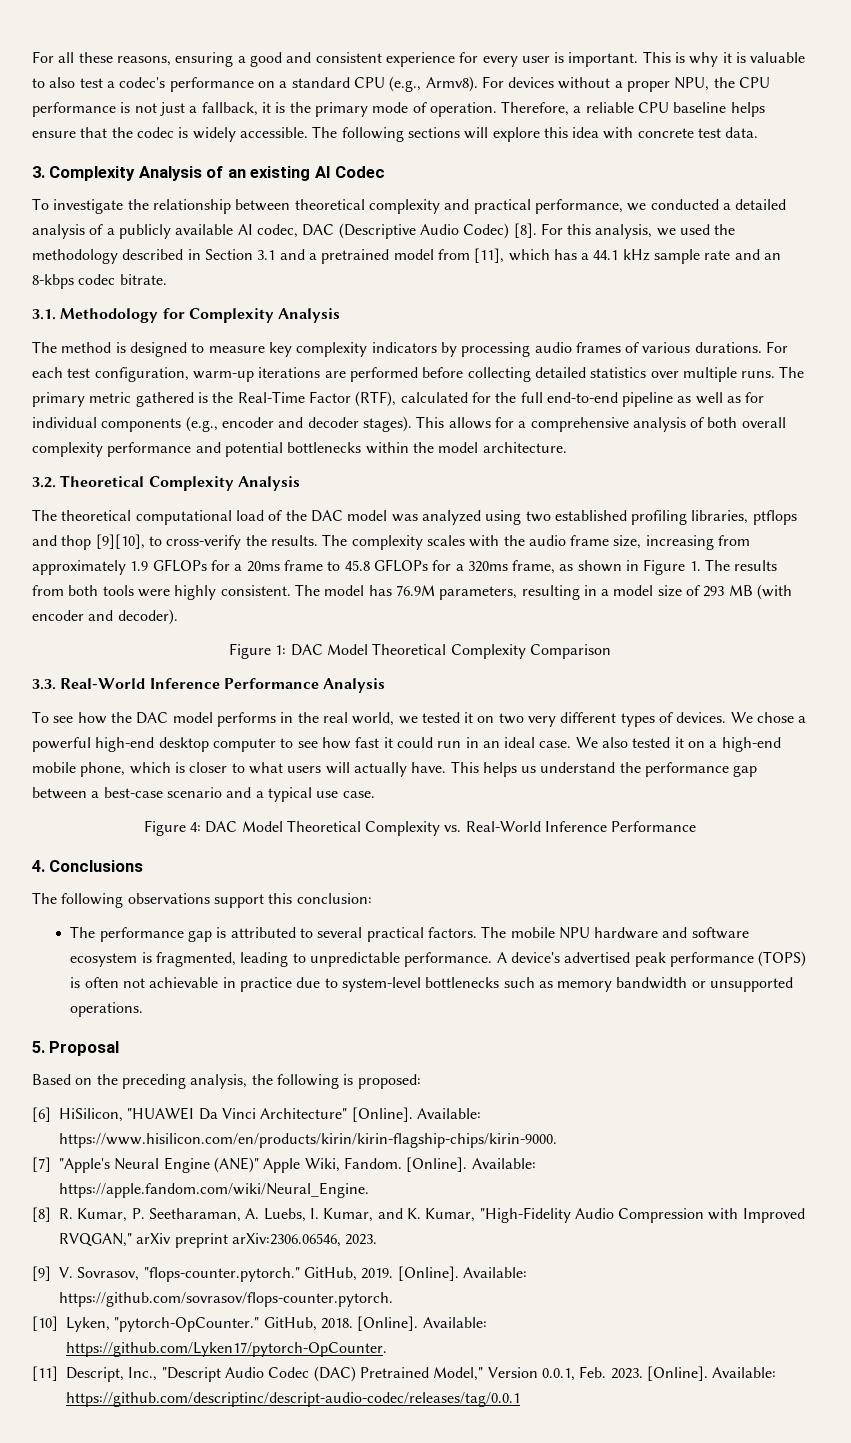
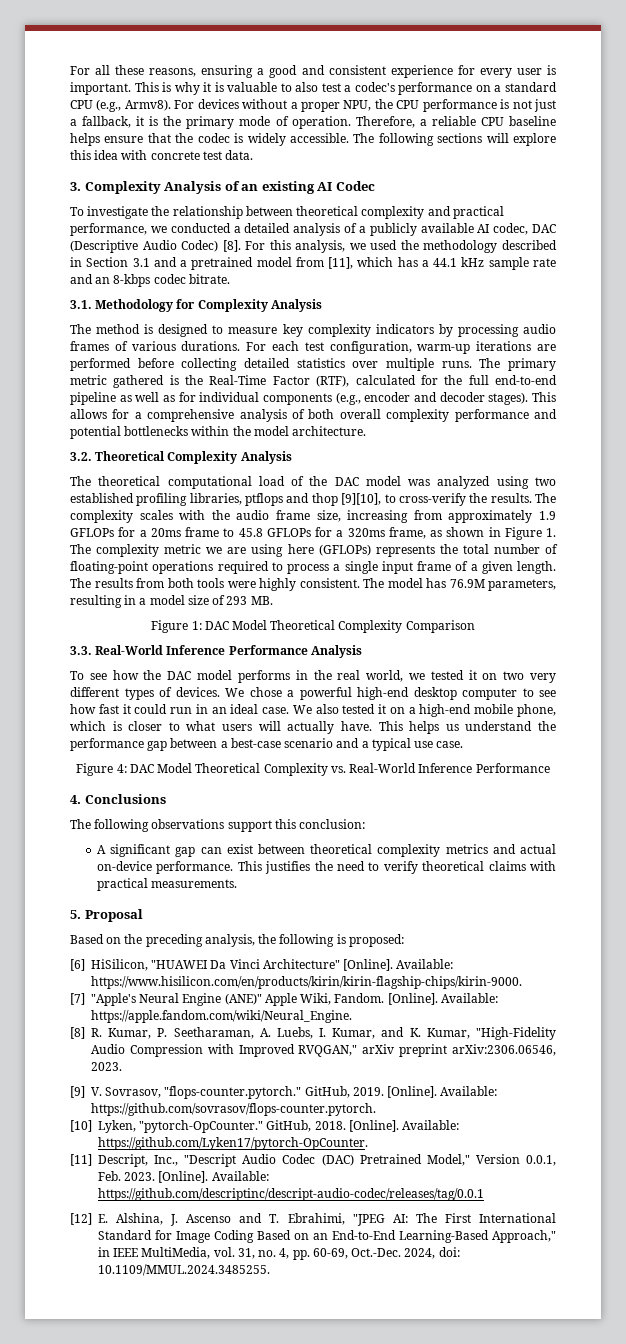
(731, 565) none -> [96,544,558,557] [70,561,556,574] [70,578,91,588] complexity metric we are using here (GFLOPs) represents the total number of floating-point operations required to process a single input frame of a given length. The
[728,584,793,600] [32,609,178,625] MB (with encoder and decoder). -> [250,596,273,605] MB.
[70,926,749,942] [70,951,807,967] [70,977,794,992] [70,1002,144,1017] The performance gap is attributed to several practical factors. The mobile NPU hardware and software ecosystem is fragmented, leading to unpredictable performance. A device's advertised peak performance (TOPS) is often not achievable in practice due to system-level bottlenecks such as memory bandwidth or unsupported operations. -> [97,844,556,857] [97,861,556,874] [97,878,238,891] A significant gap can exist between theoretical complexity metrics and actual on-device performance. This justifies the need to verify theoretical claims with practical measurements.
(520, 1399) none -> [70,1213,557,1226] [98,1230,556,1243] [98,1247,460,1260] [98,1264,270,1276] // [12] E. Alshina, J. Ascenso and T. Ebrahimi, "JPEG AI: The First International Standard for Image Coding Based on an End-to-End Learning-Based Approach," in IEEE MultiMedia, vol. 31, no. 4, pp. 60-69, Oct.-Dec. 2024, doi: 10.1109/MMUL.2024.3485255.

